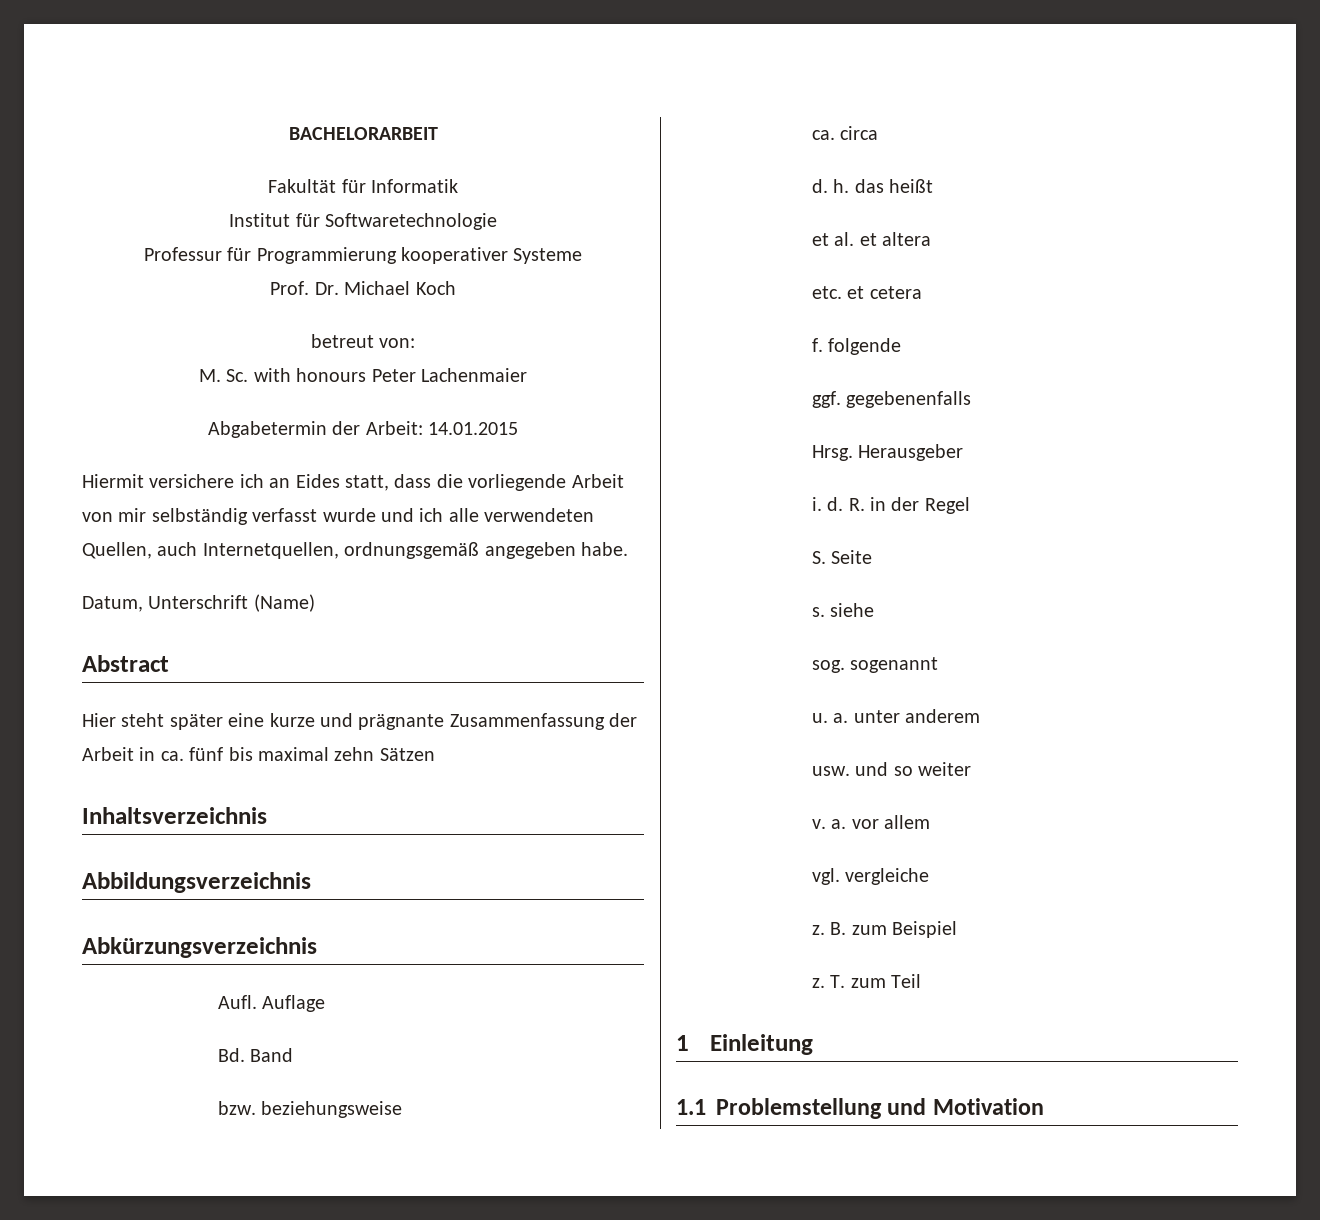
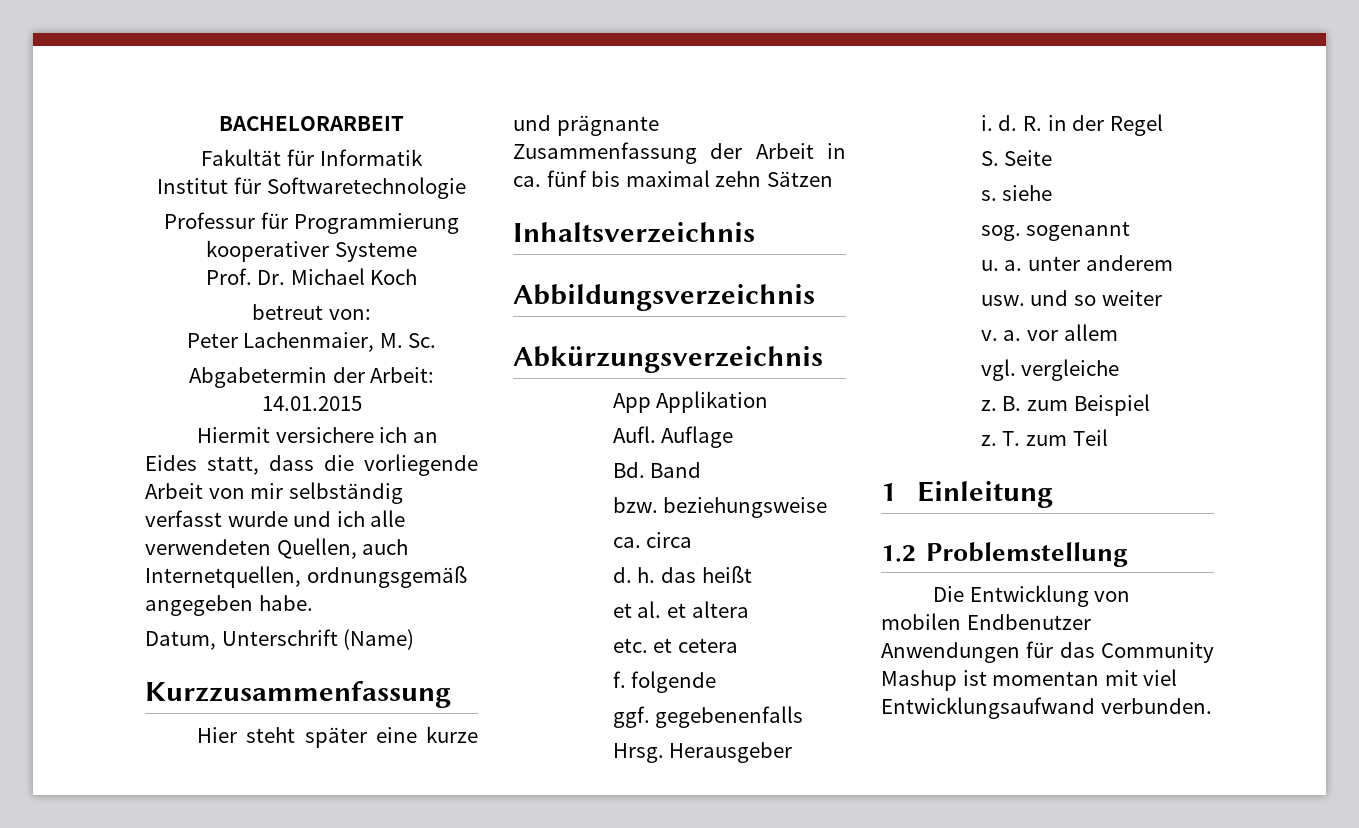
(416, 343) none -> [186,332,375,352] Peter Lachenmaier,
[253,368,527,382] with honours Peter Lachenmaier -> (437, 340) none
[82,655,169,672] Abstract -> [145,681,451,708] Kurzzusammenfassung
(317, 947) none -> [612,391,769,413] // App Applikation
[676,1099,706,1115] 1.1 -> [881,545,916,562] 1.2
[887,1098,1044,1115] und Motivation -> [933,585,1131,607] [881,613,1091,630] [881,641,1214,663] [881,669,1178,691] [881,697,1212,719] // Die Entwicklung von mobilen Endbenutzer Anwendungen für das Community Mashup ist momentan mit viel Entwicklungsaufwand verbunden.

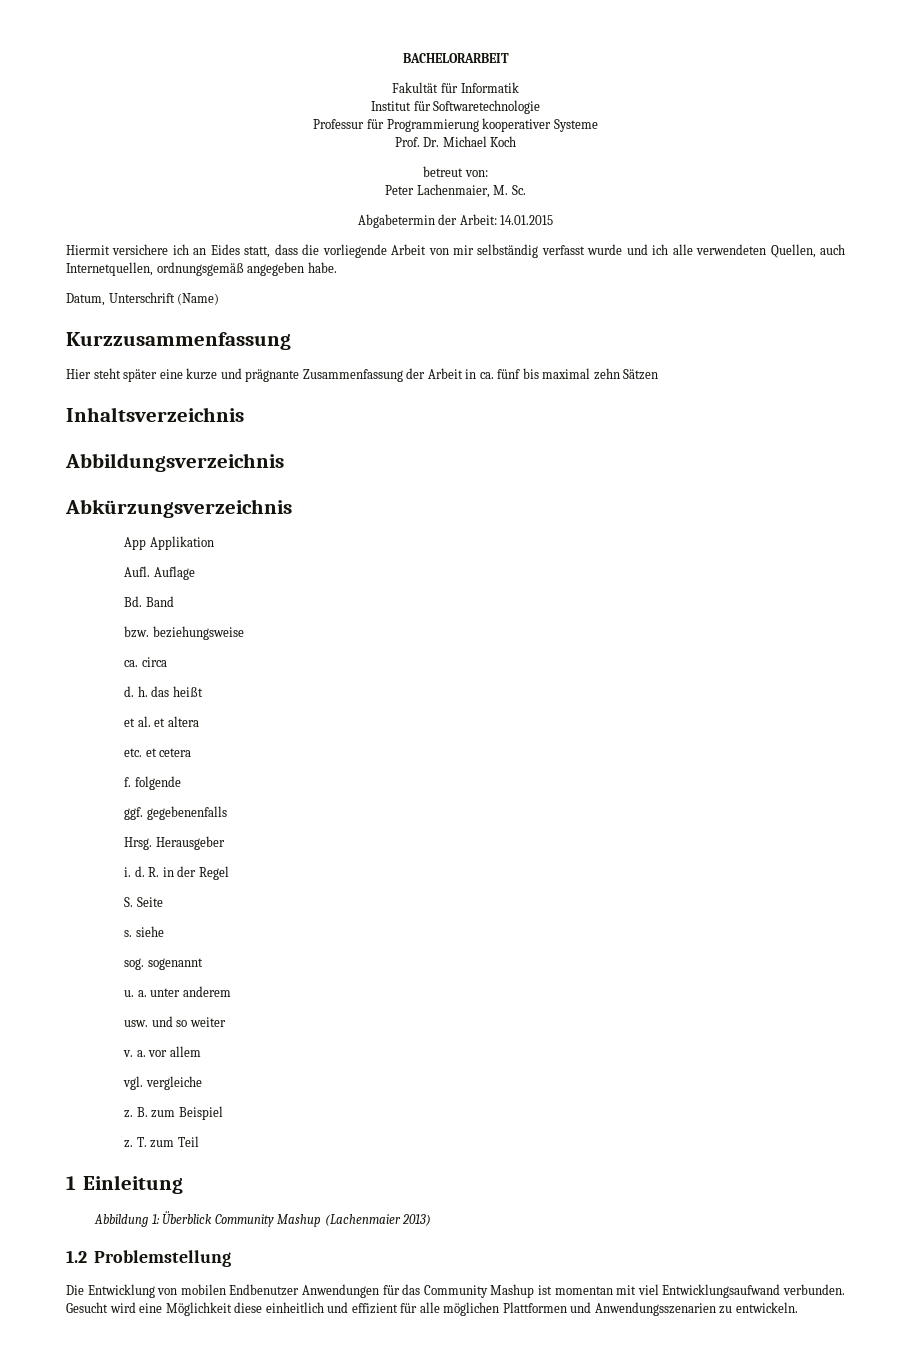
(1053, 494) none -> [94,1211,432,1227] // Abbildung 1: Überblick Community Mashup (Lachenmaier 2013)
(1212, 706) none -> [66,1302,798,1316] Gesucht wird eine Möglichkeit diese einheitlich und effizient für alle möglichen Plattformen und Anwendungsszenarien zu entwickeln.

